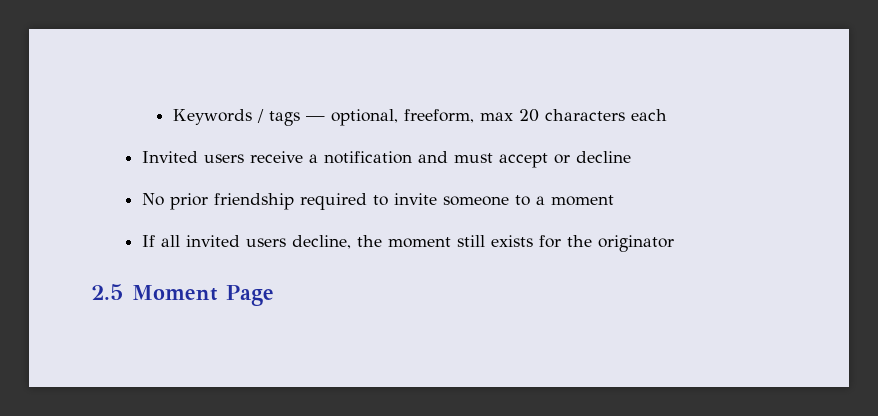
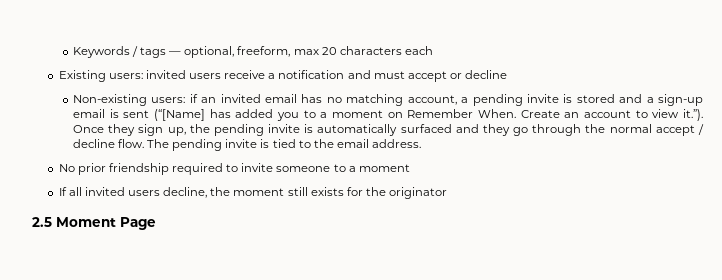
[141,151,198,163] Invited -> [58,70,187,82] Existing users: invited
(631, 157) none -> [72,94,704,106] [72,109,704,121] [72,124,704,136] [72,139,422,151] // Non-existing users: if an invited email has no matching account, a pending invite is stored and a sign-up email is sent (“[Name] has added you to a moment on Remember When. Create an account to view it.”). Once they sign up, the pending invite is automatically surfaced and they go through the normal accept / decline flow. The pending invite is tied to the email address.

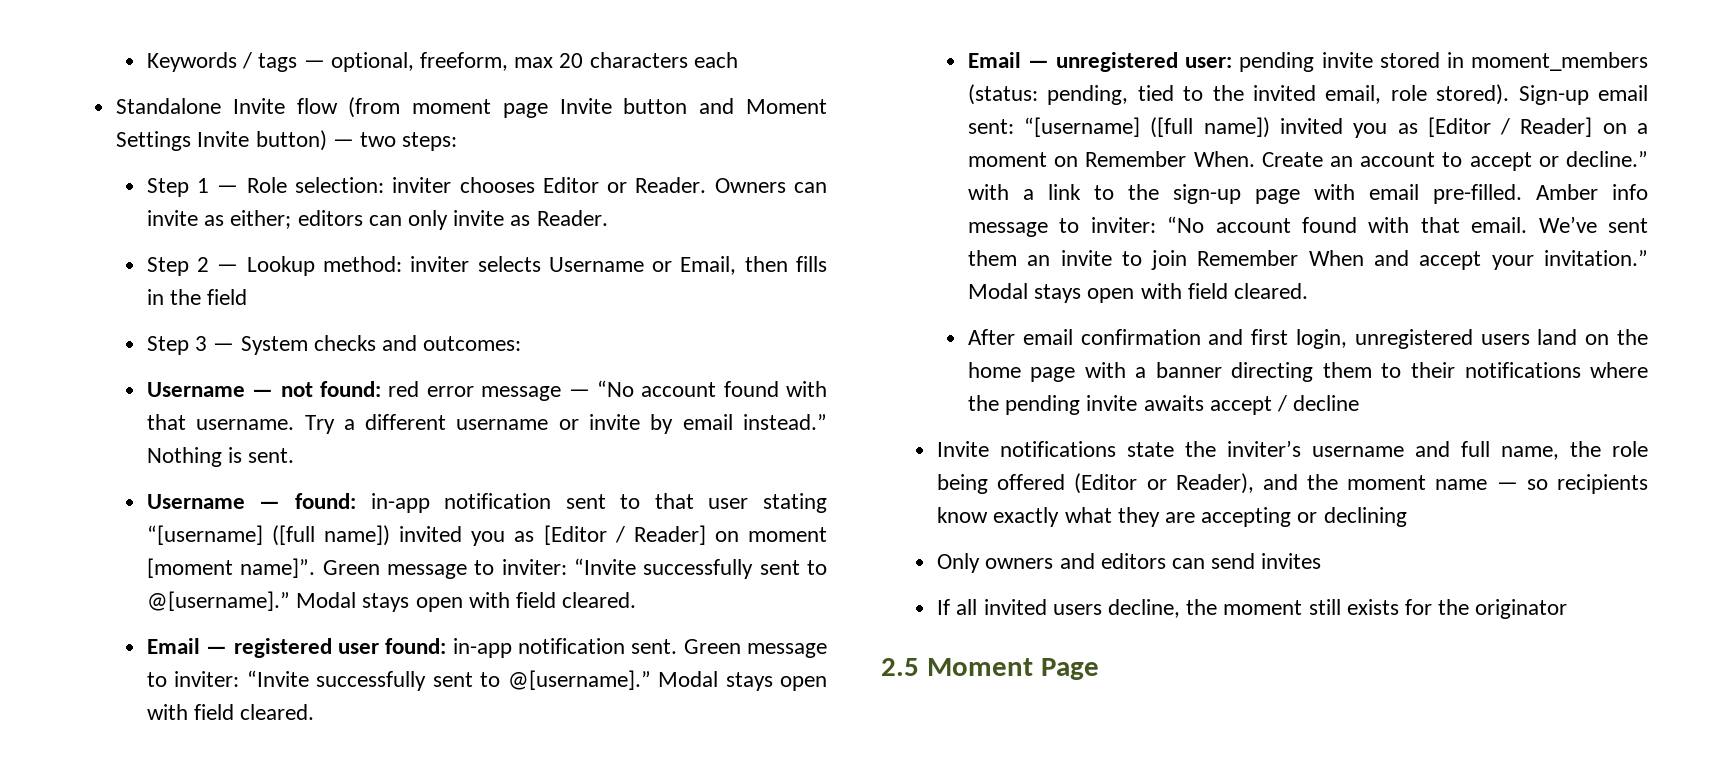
[58,70,507,82] [72,94,704,106] [72,109,316,121] Existing users: invited users receive a notification and must accept or decline // Non-existing users: if an invited email has no matching account, a pending invite is stored and a sign-up email is sent (“[Name] has added you to -> [116,97,828,118] [116,130,458,151] [146,177,828,197] [146,210,608,230] [146,256,828,276] [146,289,248,305] [146,335,522,355] [146,380,827,401] [146,414,827,434] [146,447,295,467] [146,493,827,513] [146,525,827,546] [146,558,827,579] [146,591,637,612] [146,638,828,658] [146,670,827,691] [146,704,315,720] [967,52,1648,72] [967,84,1649,105] [967,117,1627,138] Standalone Invite flow (from moment page Invite button and Moment Settings Invite button) — two steps: // Step 1 — Role selection: inviter chooses Editor or Reader. Owners can invite as either; editors can only invite as Reader. // Step 2 — Lookup method: inviter selects Username or Email, then fills in the field // Step 3 — System checks and outcomes: // Username — not found: red error message — “No account found with that username. Try a different username or invite by email instead.” Nothing is sent. // Username — found: in-app notification sent to that user stating “[username] ([full name]) invited you as [Editor / Reader] on moment [moment name]”. Green message to inviter: “Invite successfully sent to @[username].” Modal stays open with field cleared. // Email — registered user found: in-app notification sent. Green message to inviter: “Invite successfully sent to @[username].” Modal stays open with field cleared. // Email — unregistered user: pending invite stored in moment_members (status: pending, tied to the invited email, role stored). Sign-up email sent: “[username] ([full name]) invited you as [Editor / Reader] on
[652,109,704,121] [72,124,704,136] [72,139,422,151] [58,163,410,175] view it.”). Once they sign up, the pending invite is automatically surfaced and they go through the normal accept / decline flow. The pending invite is tied to the email address. // No prior friendship required to invite someone to a moment -> [1469,151,1648,171] [967,184,1648,204] [967,216,1649,237] [967,250,1648,270] [967,283,1308,303] [967,329,1648,349] [967,362,1648,382] [967,395,1360,415] [937,440,1648,460] [937,473,1648,494] [937,507,1407,527] [937,553,1322,573] accept or decline.” with a link to the sign-up page with email pre-filled. Amber info message to inviter: “No account found with that email. We’ve sent them an invite to join Remember When and accept your invitation.” Modal stays open with field cleared. // After email confirmation and first login, unregistered users land on the home page with a banner directing them to their notifications where the pending invite awaits accept / decline // Invite notifications state the inviter’s username and full name, the role being offered (Editor or Reader), and the moment name — so recipients know exactly what they are accepting or declining // Only owners and editors can send invites

